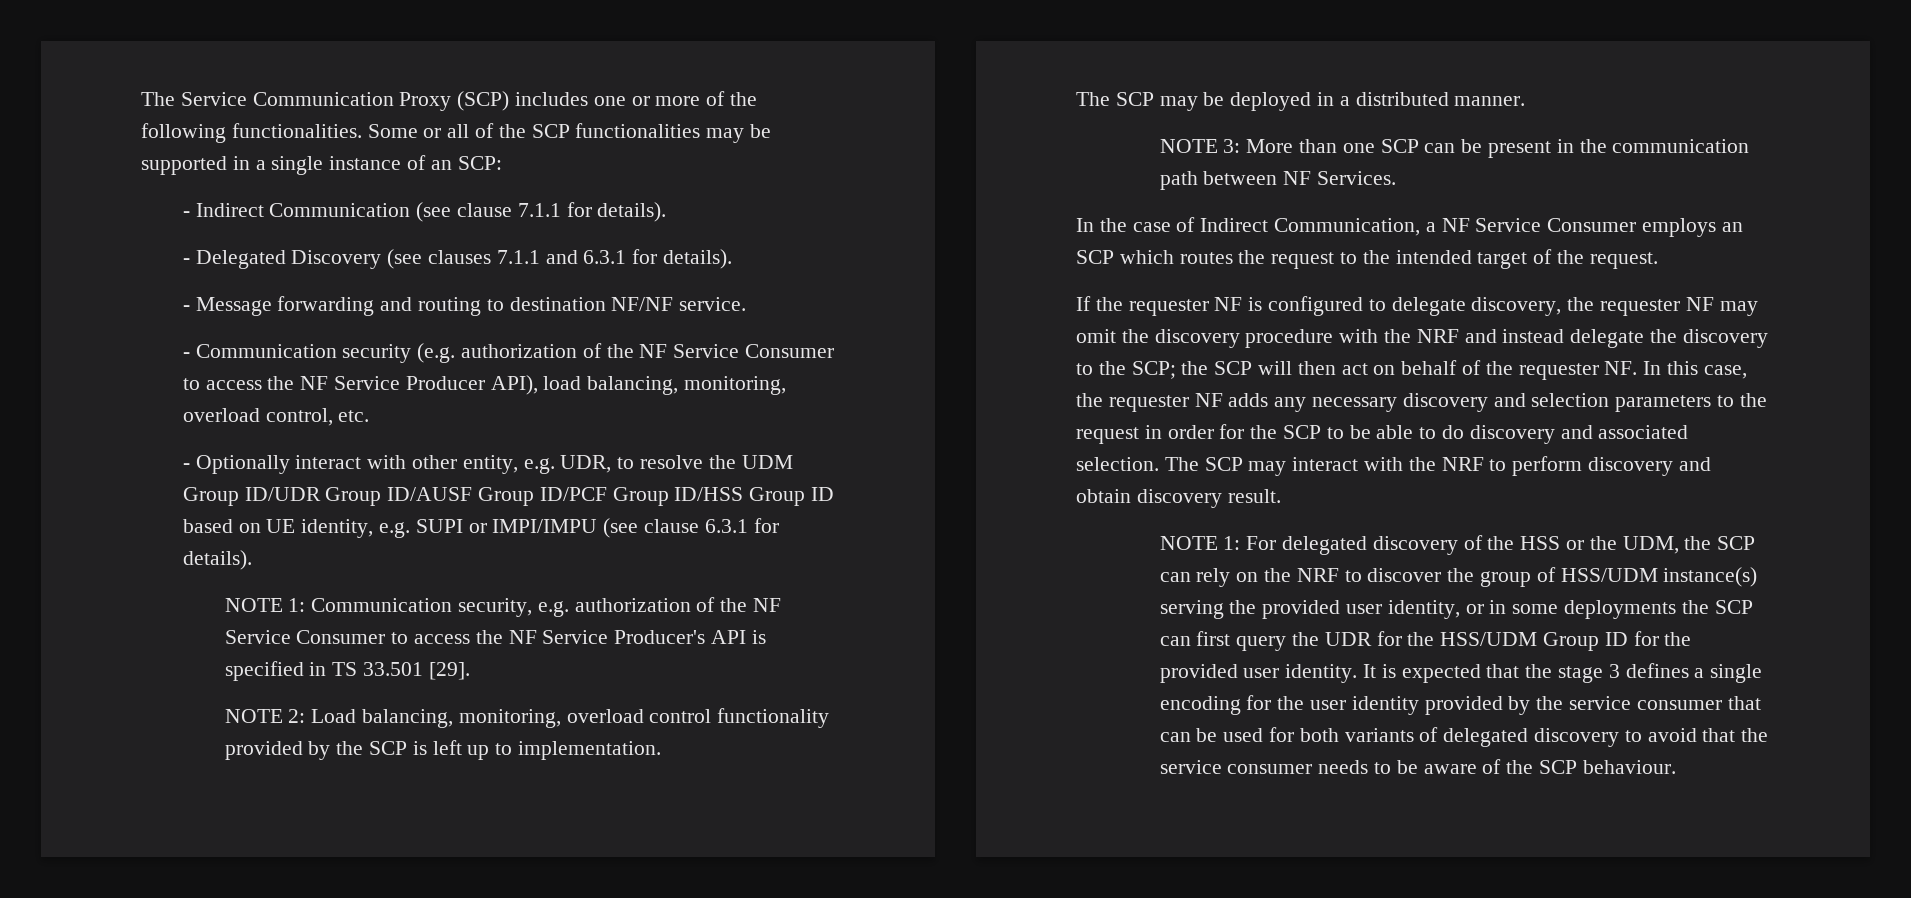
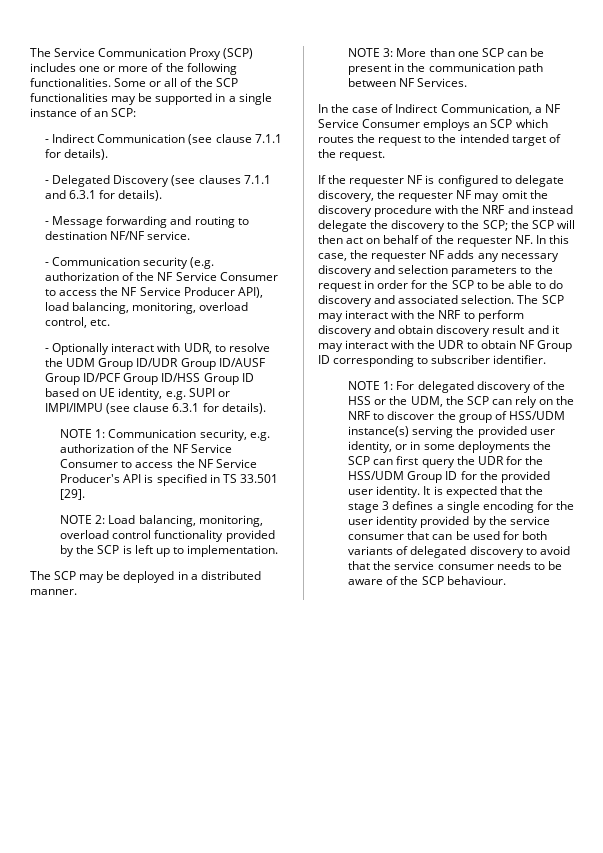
[411,455,555,474] other entity, e.g. -> (181, 347) none
[1227,489,1281,503] result. -> [492,325,559,334] [318,340,572,352] [318,355,547,367] result and it may interact with the UDR to obtain NF Group ID corresponding to subscriber identifier.

